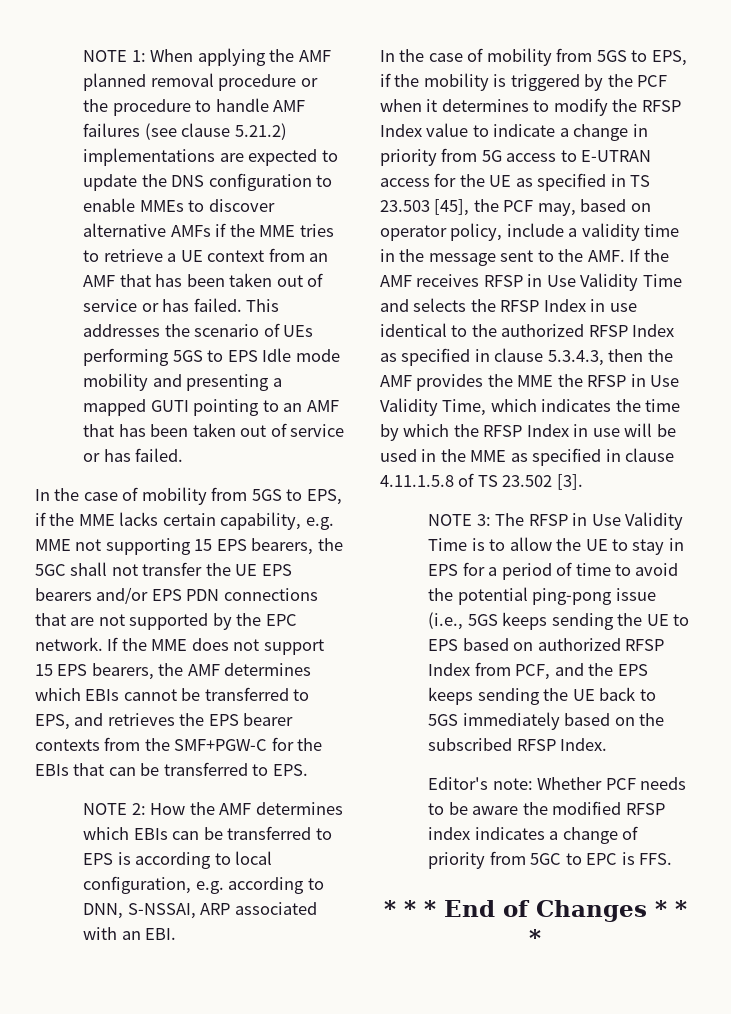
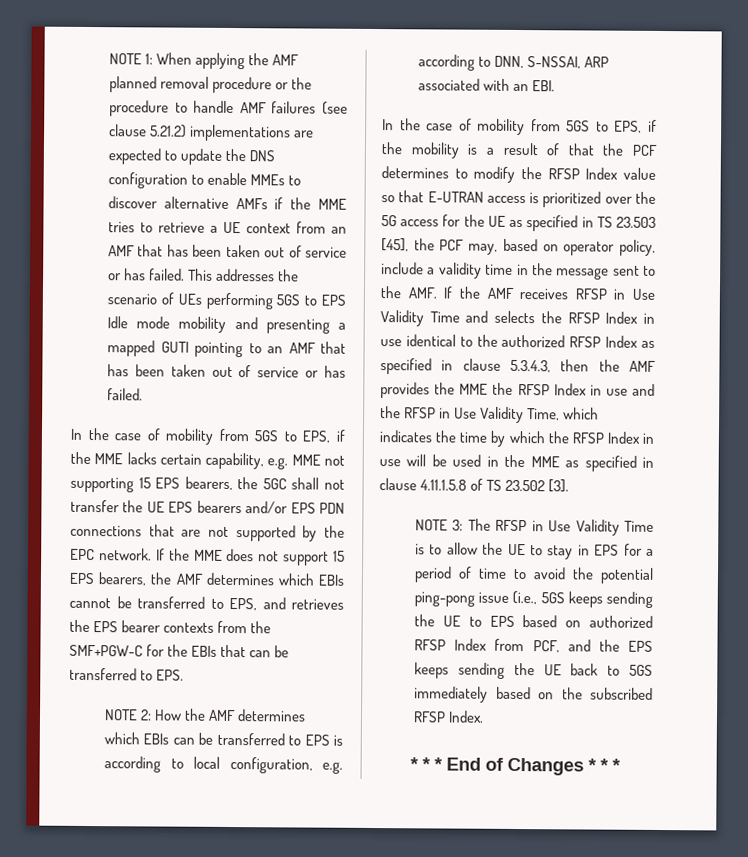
[510,74,668,91] [380,99,438,112] triggered by the PCF when it -> [485,142,657,156] a result of that the PCF
[472,124,648,141] [380,148,652,166] to indicate a change in priority from 5G access to E-UTRAN -> [381,190,656,208] [381,215,397,227] so that E-UTRAN access is prioritized over the 5G
(627, 381) none -> [553,383,655,396] [380,406,437,419] Index in use and the RFSP
[428,777,687,790] [428,801,665,815] [428,826,639,844] [428,851,673,869] // Editor's note: Whether PCF needs to be aware the modified RFSP index indicates a change of priority from 5GC to EPC is FFS. -> (485, 716) none

